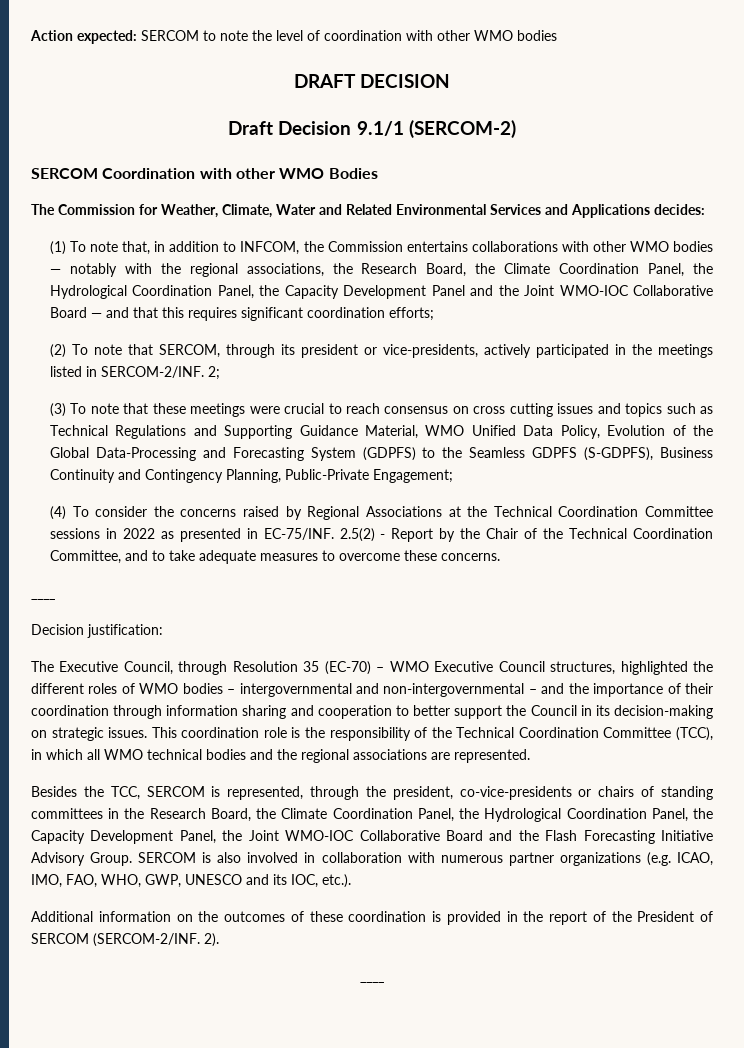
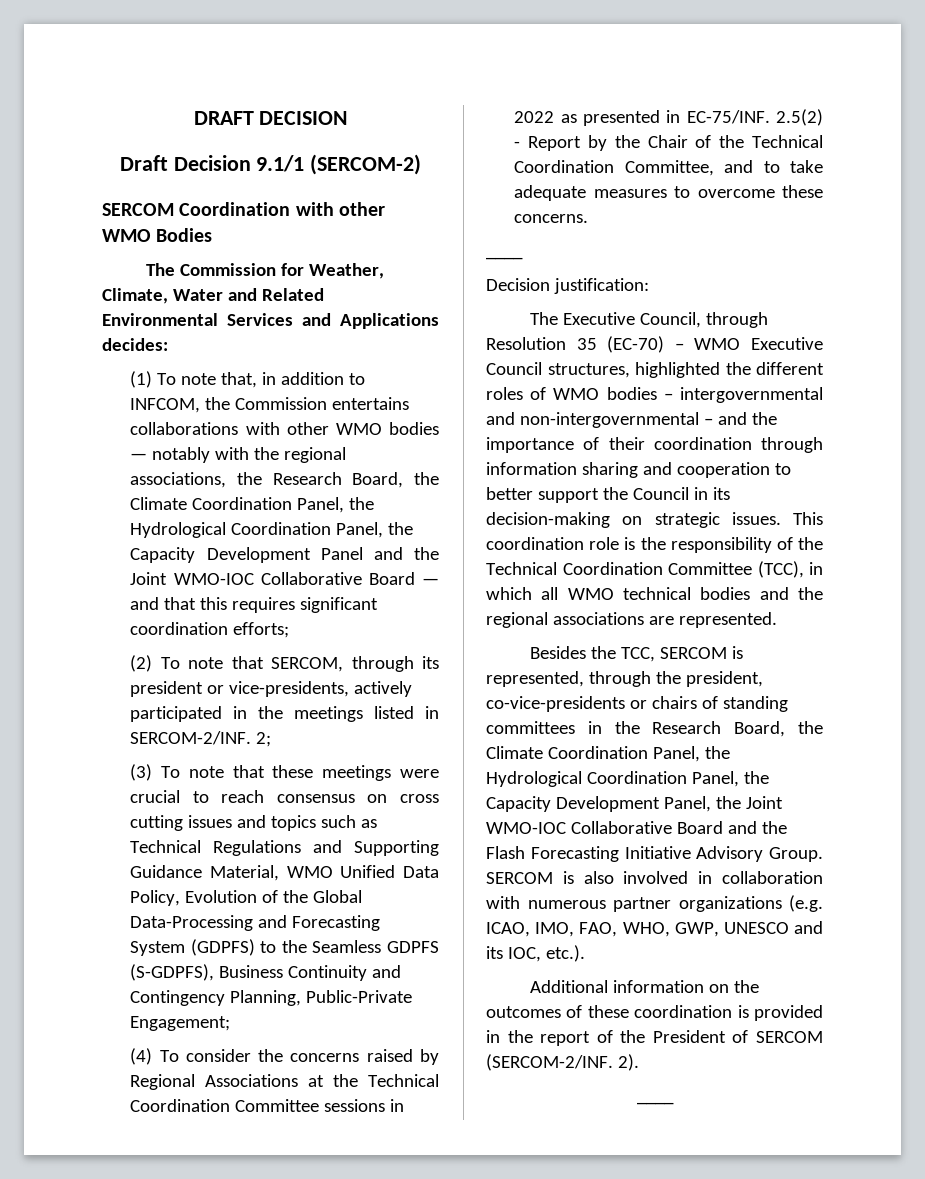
[30,30,557,44] Action expected: SERCOM to note the level of coordination with other WMO bodies // -> (193, 118) none

